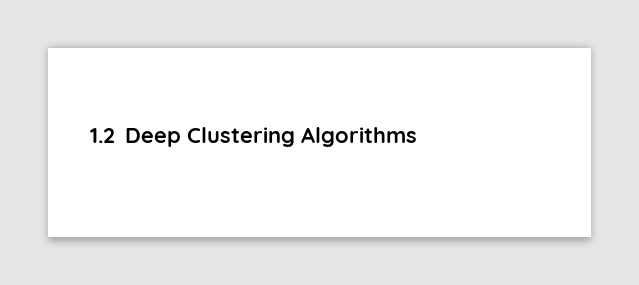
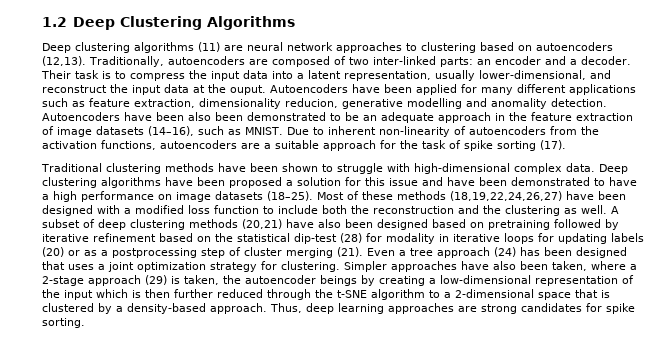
(417, 137) none -> [42,42,613,53] [42,56,631,67] [41,70,611,81] [42,84,636,95] [42,98,607,109] [42,112,633,123] [42,126,599,137] [42,140,566,151] [41,163,628,174] [42,177,637,188] [42,191,626,202] [42,205,619,216] [42,219,619,230] [42,233,644,244] [42,247,627,258] [42,261,637,272] [42,275,634,286] [42,289,610,300] [42,303,635,314] [42,318,85,328] // Deep clustering algorithms (11) are neural network approaches to clustering based on autoencoders (12,13). Traditionally, autoencoders are composed of two inter-linked parts: an encoder and a decoder. Their task is to compress the input data into a latent representation, usually lower-dimensional, and reconstruct the input data at the ouput. Autoencoders have been applied for many different applications such as feature extraction, dimensionality reducion, generative modelling and anomality detection. Autoencoders have been also been demonstrated to be an adequate approach in the feature extraction of image datasets (14–16), such as MNIST. Due to inherent non-linearity of autoencoders from the activation functions, autoencoders are a suitable approach for the task of spike sorting (17). // Traditional clustering methods have been shown to struggle with high-dimensional complex data. Deep clustering algorithms have been proposed a solution for this issue and have been demonstrated to have a high performance on image datasets (18–25). Most of these methods (18,19,22,24,26,27) have been designed with a modified loss function to include both the reconstruction and the clustering as well. A subset of deep clustering methods (20,21) have also been designed based on pretraining followed by iterative refinement based on the statistical dip-test (28) for modality in iterative loops for updating labels (20) or as a postprocessing step of cluster merging (21). Even a tree approach (24) has been designed that uses a joint optimization strategy for clustering. Simpler approaches have also been taken, where a 2-stage approach (29) is taken, the autoencoder beings by creating a low-dimensional representation of the input which is then further reduced through the t-SNE algorithm to a 2-dimensional space that is clustered by a density-based approach. Thus, deep learning approaches are strong candidates for spike sorting.

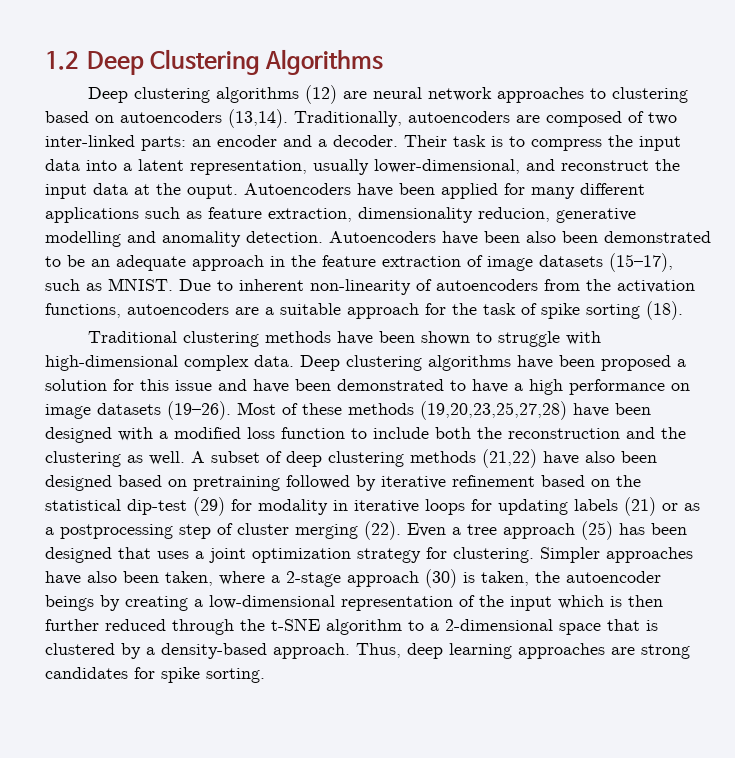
[198,42,220,52] (11) -> [304,85,337,104] (12)
[42,56,86,66] (12,13). -> [228,109,288,128] (13,14).
[148,126,194,136] (14–16), -> [609,253,673,272] (15–17),
[540,140,566,150] (17). -> [646,301,683,320] (18).
[267,191,313,201] (18–25). -> [167,401,231,420] (19–26).
[450,191,562,201] (18,19,22,24,26,27) -> [420,401,567,420] (19,20,23,25,27,28)
[242,219,282,229] (20,21) -> [482,449,537,468] (21,22)
[340,233,362,243] (28) -> [193,497,225,516] (29)
[42,247,64,257] (20) -> [624,497,656,516] (21)
[337,247,363,257] (21). -> [364,521,401,540] (22).
[494,247,516,257] (24) -> [581,521,613,540] (25)
[145,275,167,285] (29) -> [425,569,457,588] (30)

